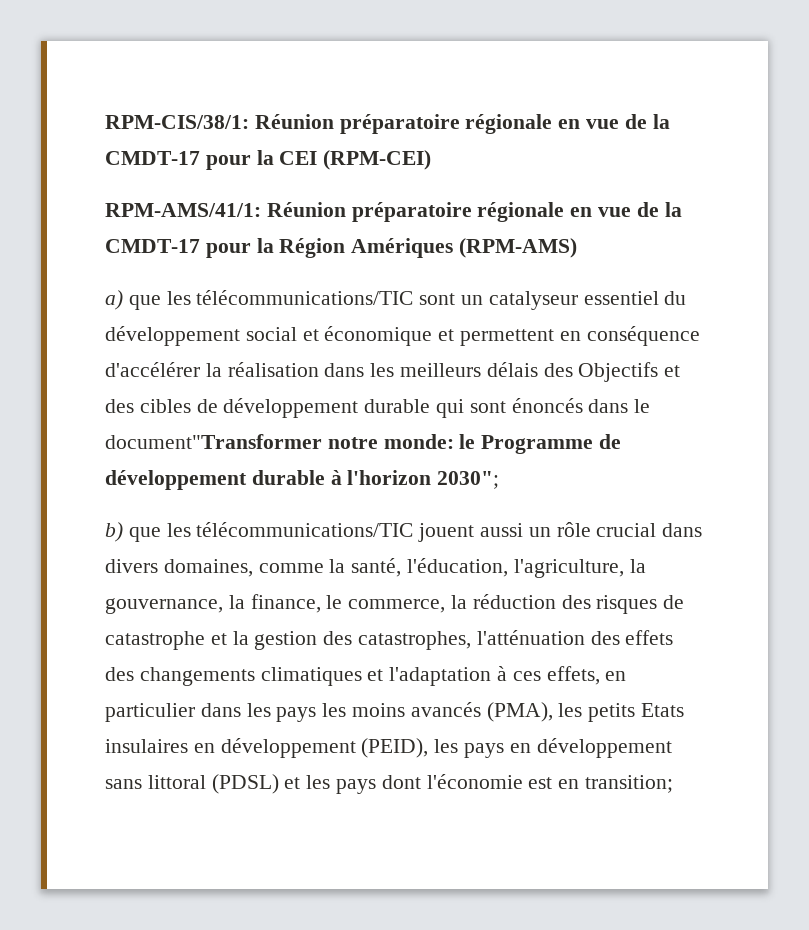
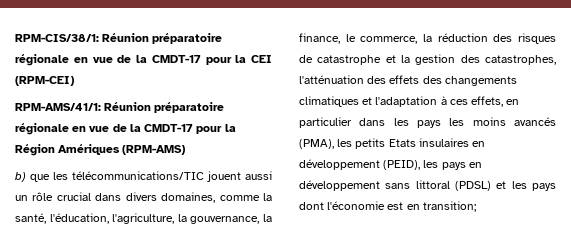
[105,290,687,310] [105,326,700,346] [105,362,681,382] [105,398,651,418] [105,434,622,454] [105,470,500,490] // a) que les télécommunications/TIC sont un catalyseur essentiel du développement social et économique et permettent en conséquence d'accélérer la réalisation dans les meilleurs délais des Objectifs et des cibles de développement durable qui sont énoncés dans le document"Transformer notre monde: le Programme de développement durable à l'horizon 2030"; -> (186, 150) none

